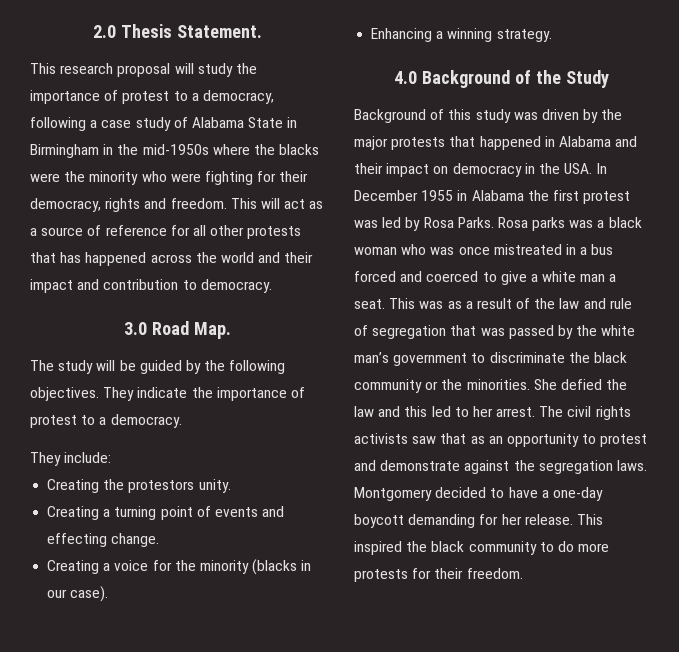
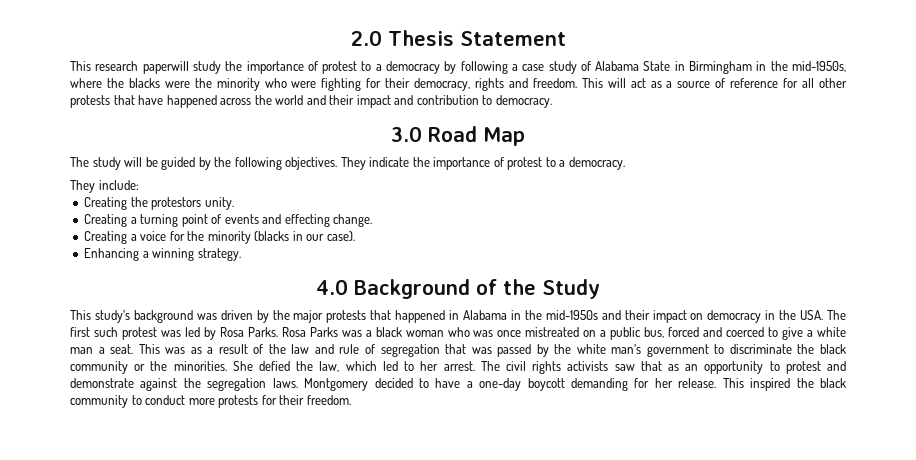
[176,25,262,38] Statement. -> [459,31,566,46] Statement
[117,63,194,77] proposal will -> [142,61,189,74] paperwill
[202,90,274,104] democracy, -> [386,61,457,74] democracy by
[142,144,209,155] mid-1950s -> [792,61,847,72] mid-1950s,
[60,252,82,263] has -> [138,95,164,105] have
[193,322,231,339] Map. -> [483,127,525,146] Map
[354,109,511,123] Background of this study -> [70,310,193,323] This study’s background
(611, 141) none -> [510,310,598,320] in the mid-1950s
[596,163,608,174] [354,190,579,201] In December 1955 in Alabama the first -> [826,310,846,320] [70,327,118,337] The first such
[532,217,566,231] parks -> [309,327,338,337] Parks
[565,244,614,255] in a bus -> [583,327,665,340] on a public bus,
[354,406,428,417] law and this -> [319,361,377,372] law, which
[557,541,574,552] do -> [145,395,186,405] conduct

